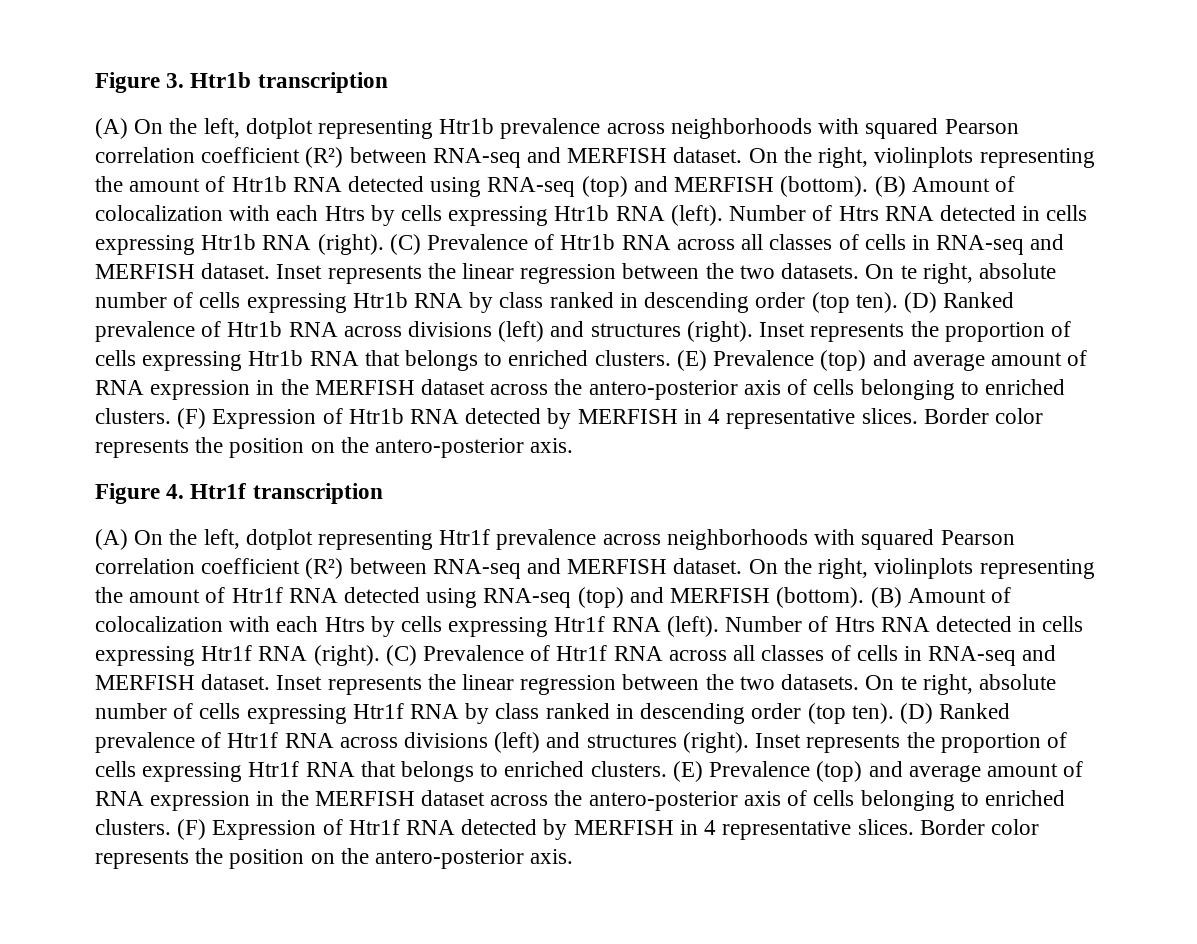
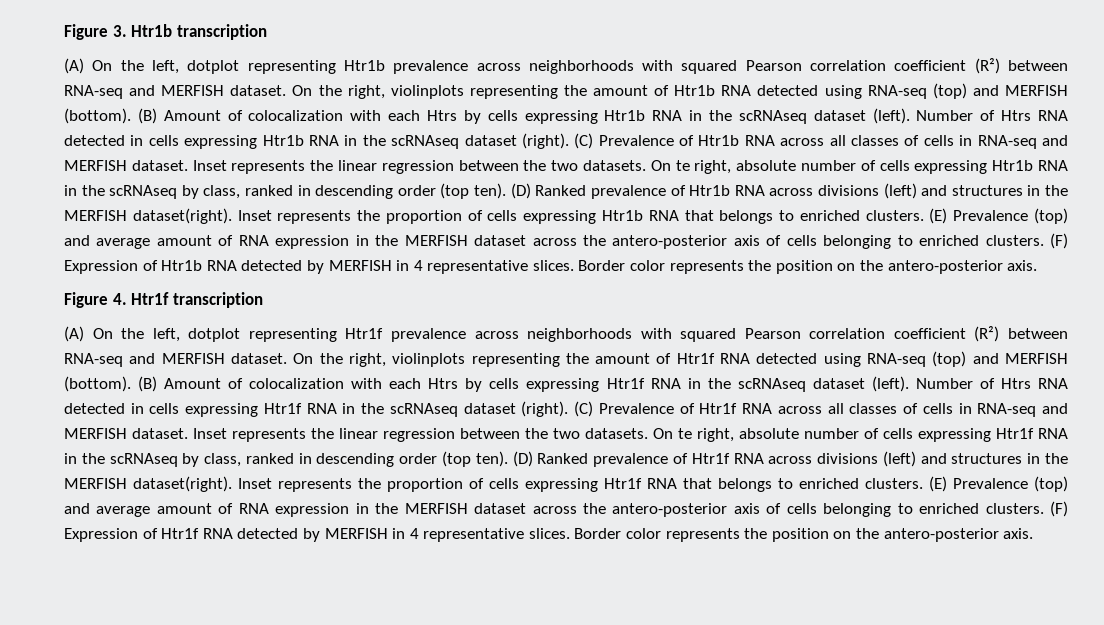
(665, 213) none -> [689,110,866,124] in the scRNAseq dataset
(312, 242) none -> [344,135,517,149] in the scRNAseq dataset
[469,292,544,313] by class -> [64,185,241,199] in the scRNAseq by class,
[686,321,753,342] (right). -> [1027,185,1068,196] [64,208,232,224] in the MERFISH dataset(right).
(661, 624) none -> [687,378,865,392] in the scRNAseq dataset
(308, 653) none -> [342,403,516,417] in the scRNAseq dataset
[465,703,540,724] by class -> [64,453,242,467] in the scRNAseq by class,
[682,732,749,753] (right). -> [1027,453,1068,464] [64,476,232,492] in the MERFISH dataset(right).

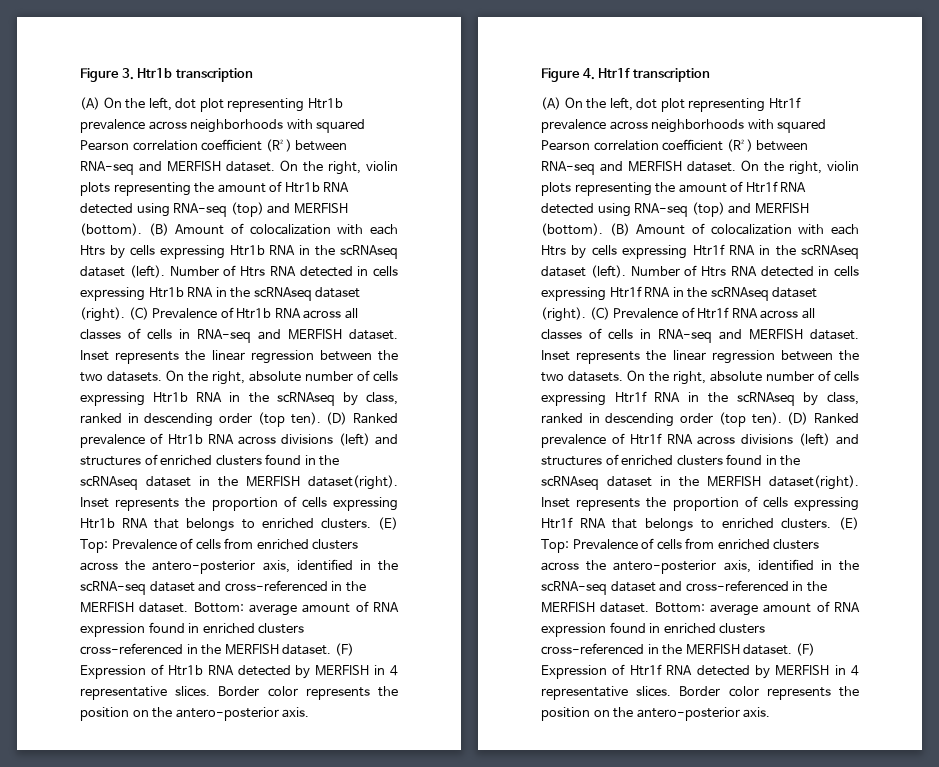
[187,60,240,74] dotplot -> [175,98,224,112] dot plot
[390,85,464,99] violinplots -> [366,161,398,171] [80,182,110,196] violin plots
[675,160,690,171] te -> [188,371,208,382] the
(1023, 190) none -> [144,454,340,466] [80,476,191,490] of enriched clusters found in the scRNAseq dataset
[953,208,1069,224] [64,235,1044,249] Prevalence (top) and average amount of RNA expression in the MERFISH dataset across the antero-posterior axis of cells belonging to enriched clusters. -> [80,538,359,553] [80,559,398,574] [80,580,366,595] [80,601,399,616] [80,622,305,637] [80,643,332,655] Top: Prevalence of cells from enriched clusters across the antero-posterior axis, identified in the scRNA-seq dataset and cross-referenced in the MERFISH dataset. Bottom: average amount of RNA expression found in enriched clusters cross-referenced in the MERFISH dataset.
[188,328,241,342] dotplot -> [636,98,685,112] dot plot
[392,353,466,367] violinplots -> [827,161,859,171] [541,182,571,196] violin plots
[678,428,692,439] te -> [649,371,669,382] the
(1023, 458) none -> [605,454,801,466] [541,476,652,490] of enriched clusters found in the scRNAseq dataset
[953,476,1068,492] [64,503,1044,517] Prevalence (top) and average amount of RNA expression in the MERFISH dataset across the antero-posterior axis of cells belonging to enriched clusters. -> [541,538,820,553] [541,559,859,574] [541,580,827,595] [541,601,860,616] [541,622,766,637] [541,643,793,655] Top: Prevalence of cells from enriched clusters across the antero-posterior axis, identified in the scRNA-seq dataset and cross-referenced in the MERFISH dataset. Bottom: average amount of RNA expression found in enriched clusters cross-referenced in the MERFISH dataset.

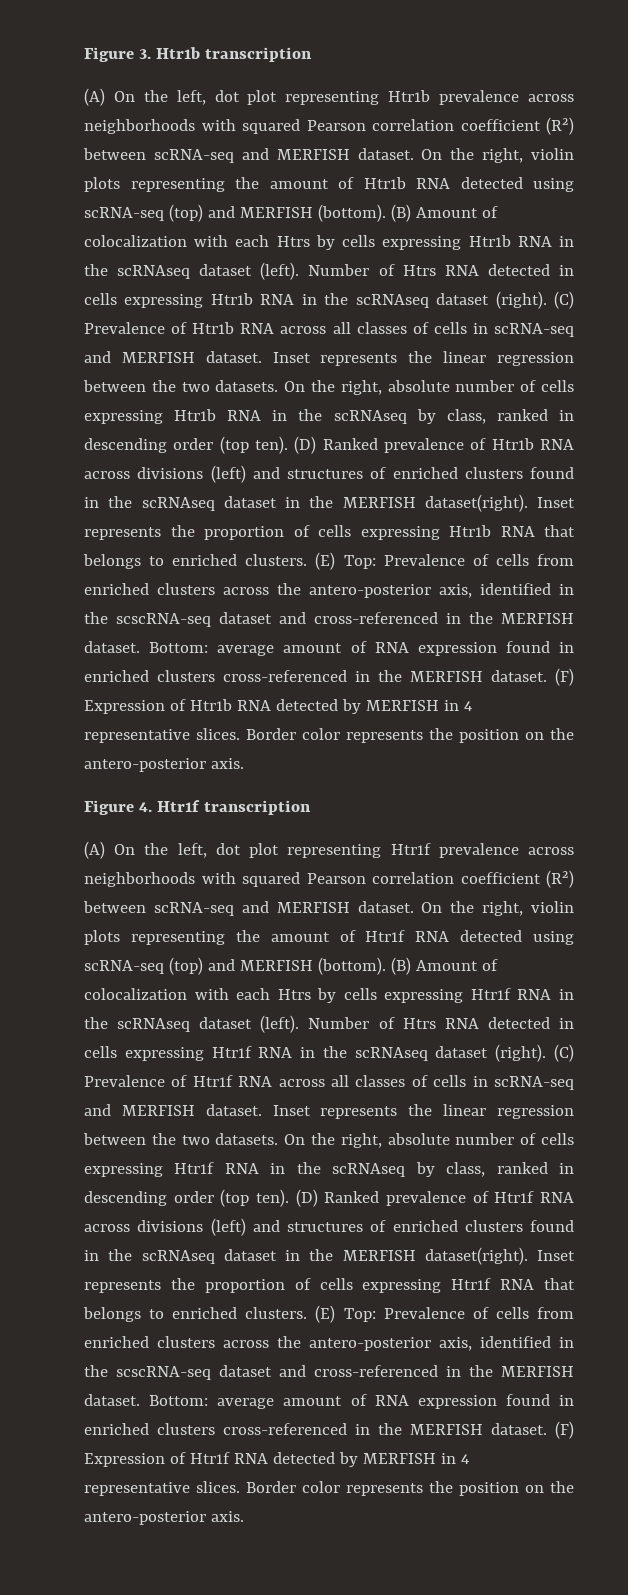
[80,161,134,175] RNA-seq -> [153,149,234,163] scRNA-seq
[173,203,228,217] RNA-seq -> [84,207,164,221] scRNA-seq
[197,329,251,343] RNA-seq -> [494,323,575,337] scRNA-seq
[80,581,146,595] scRNA-seq -> [116,613,211,627] scscRNA-seq
[541,161,595,175] RNA-seq -> [153,902,234,916] scRNA-seq
[634,203,689,217] RNA-seq -> [84,960,164,974] scRNA-seq
[658,329,712,343] RNA-seq -> [493,1076,574,1090] scRNA-seq
[541,581,607,595] scRNA-seq -> [116,1366,211,1380] scscRNA-seq

